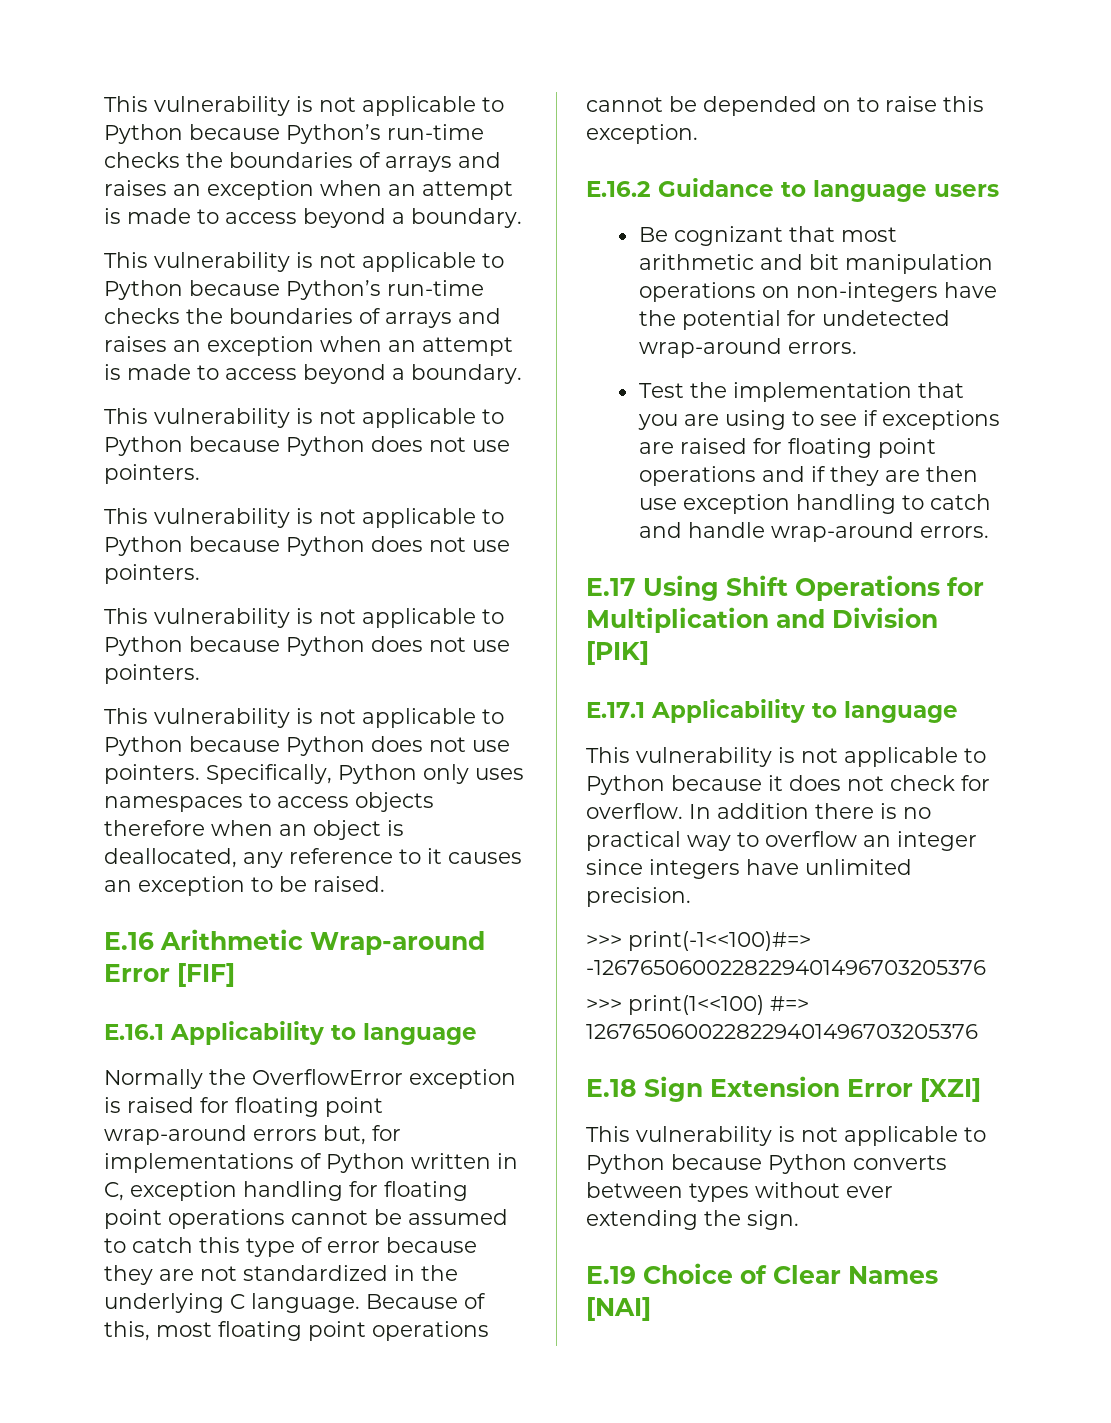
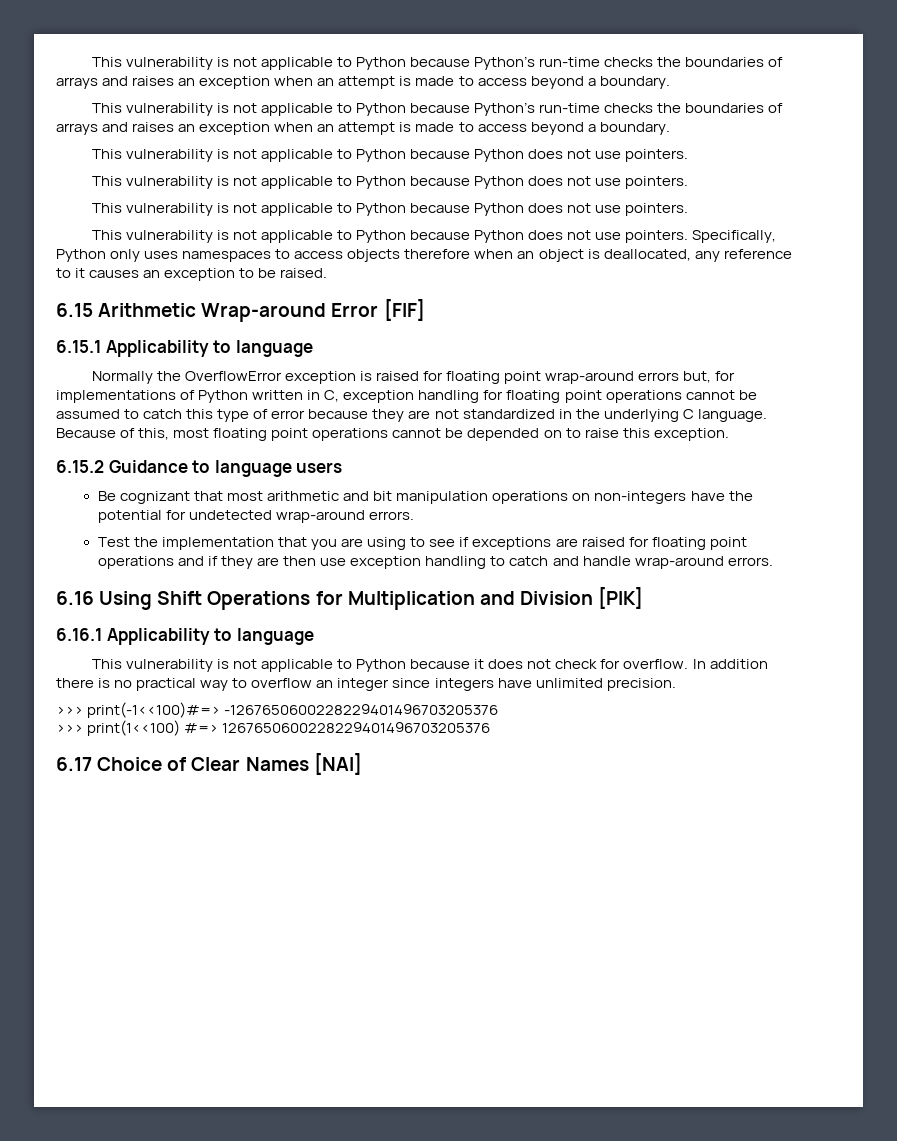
[104,932,154,950] E.16 -> [56,303,93,317] 6.15
[104,1024,164,1040] E.16.1 -> [56,340,101,353] 6.15.1
[586,181,651,197] E.16.2 -> [56,460,104,473] 6.15.2
[586,578,636,596] E.17 -> [56,591,94,605] 6.16
[586,702,645,718] E.17.1 -> [56,628,102,641] 6.16.1
[586,1076,981,1102] [586,1126,986,1146] [586,1154,947,1174] [586,1182,893,1202] [586,1210,799,1230] [586,1266,636,1284] E.18 Sign Extension Error [XZI] // This vulnerability is not applicable to Python because Python converts between types without ever extending the sign. // E.19 -> [56,757,92,771] 6.17

